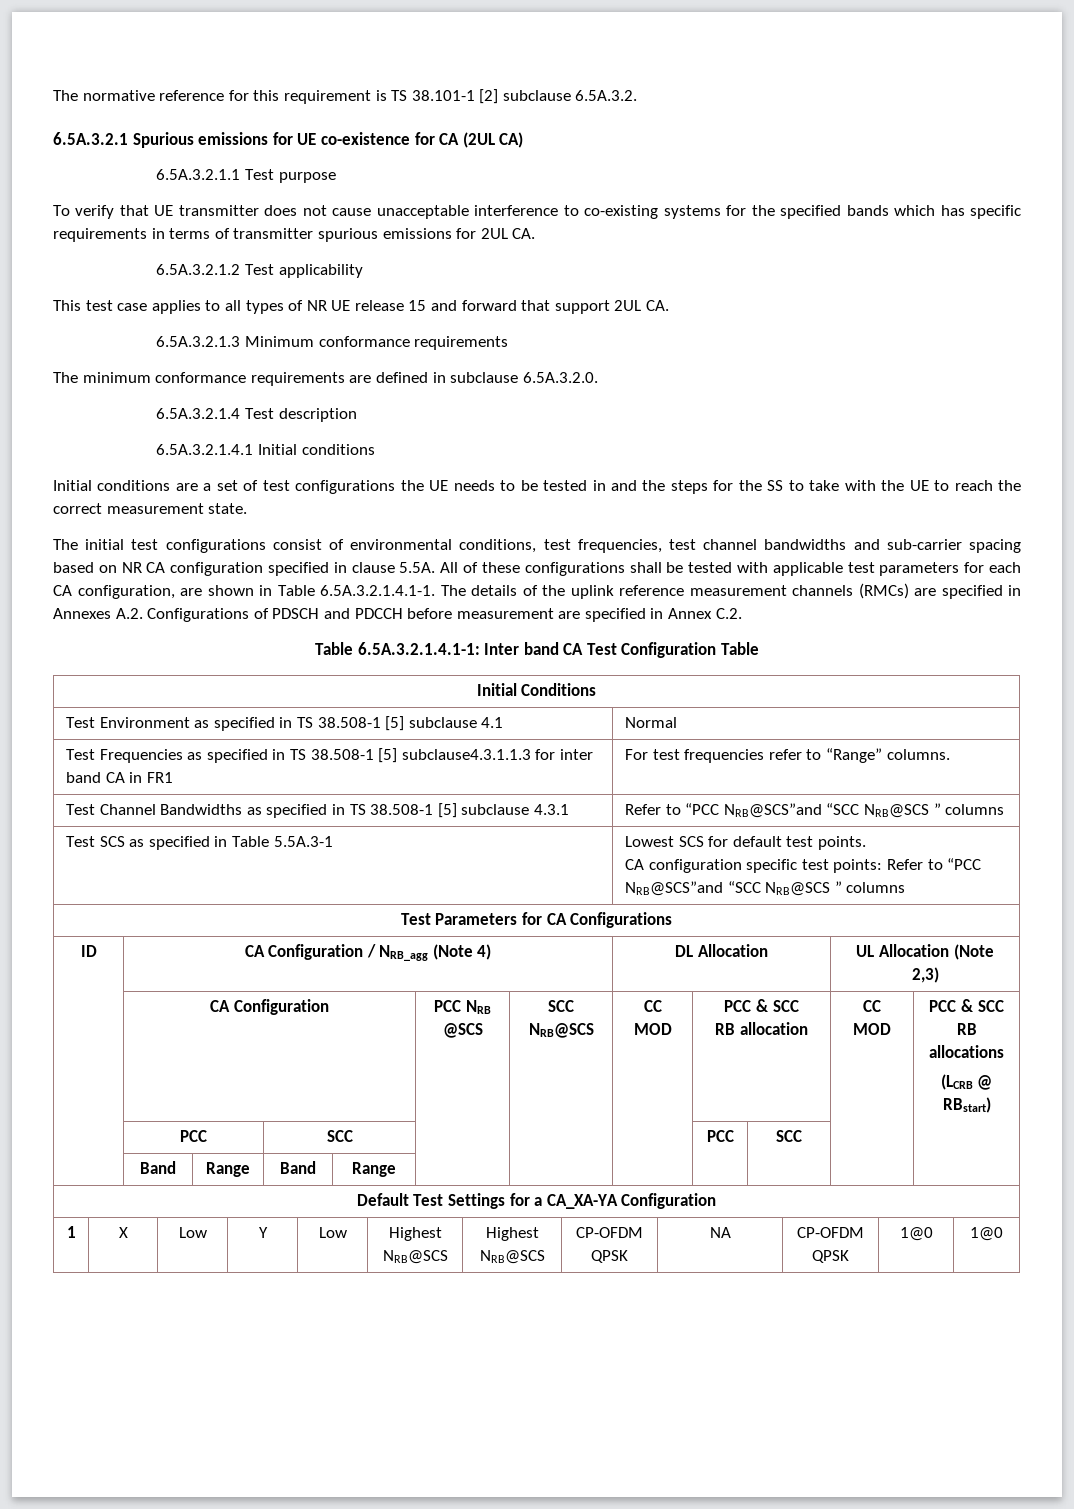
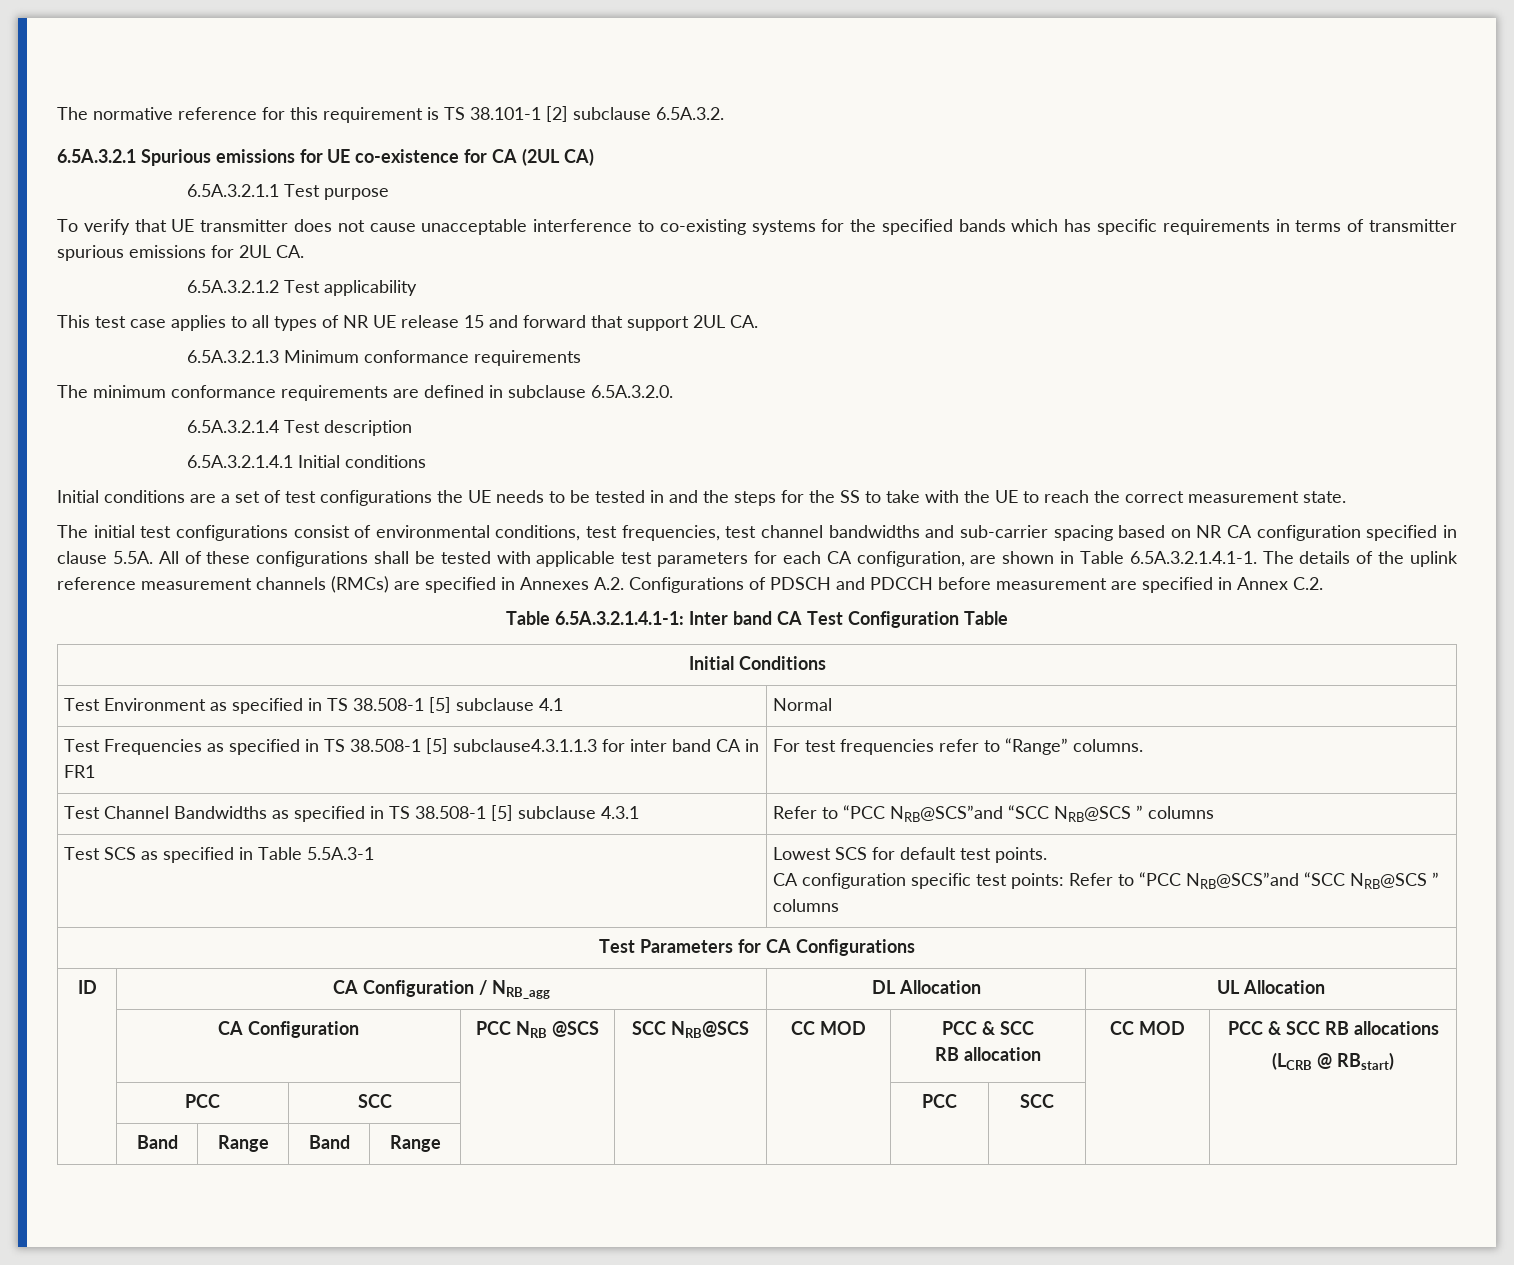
[432,944,492,960] (Note 4) -> (550, 989) none
[953,944,994,960] [911,967,939,983] (Note 2,3) -> (1325, 987) none
[356,1193,717,1209] [66,1226,76,1238] [118,1227,128,1238] [178,1227,207,1238] [258,1227,268,1238] [318,1227,347,1238] [388,1227,442,1241] [382,1250,448,1264] [485,1227,539,1241] [479,1250,545,1264] [576,1227,643,1238] [591,1250,628,1263] [709,1227,731,1238] [797,1227,864,1238] [812,1250,849,1263] [899,1227,933,1241] [970,1227,1003,1241] // Default Test Settings for a CA_XA-YA Configuration // 1 | X | Low | Y | Low | Highest NRB@SCS | Highest NRB@SCS | CP-OFDM QPSK | NA | CP-OFDM QPSK | 1@0 | 1@0 -> (441, 1143) none

